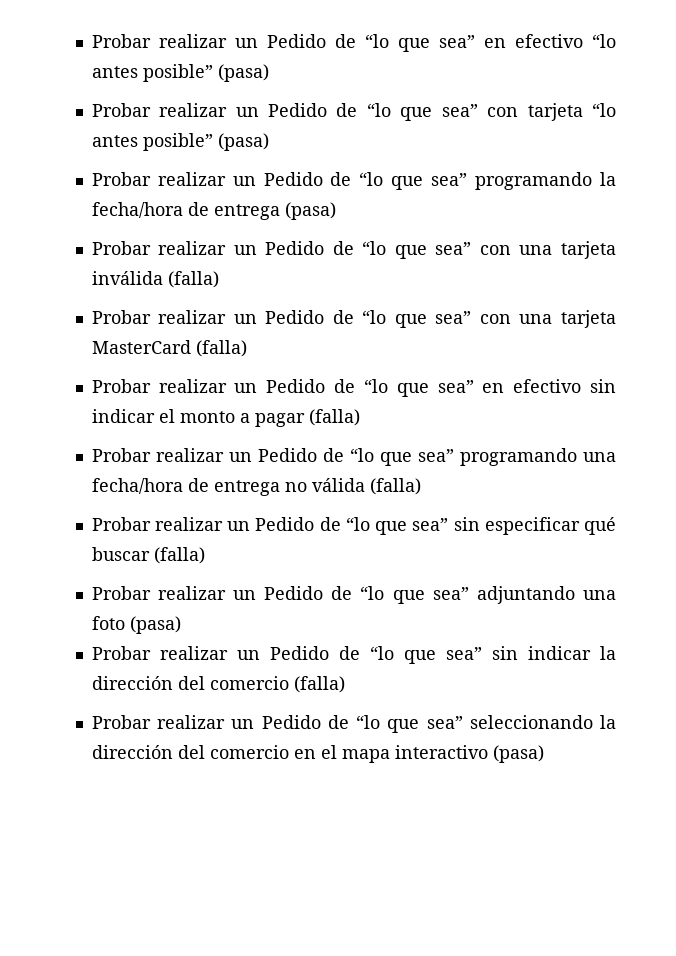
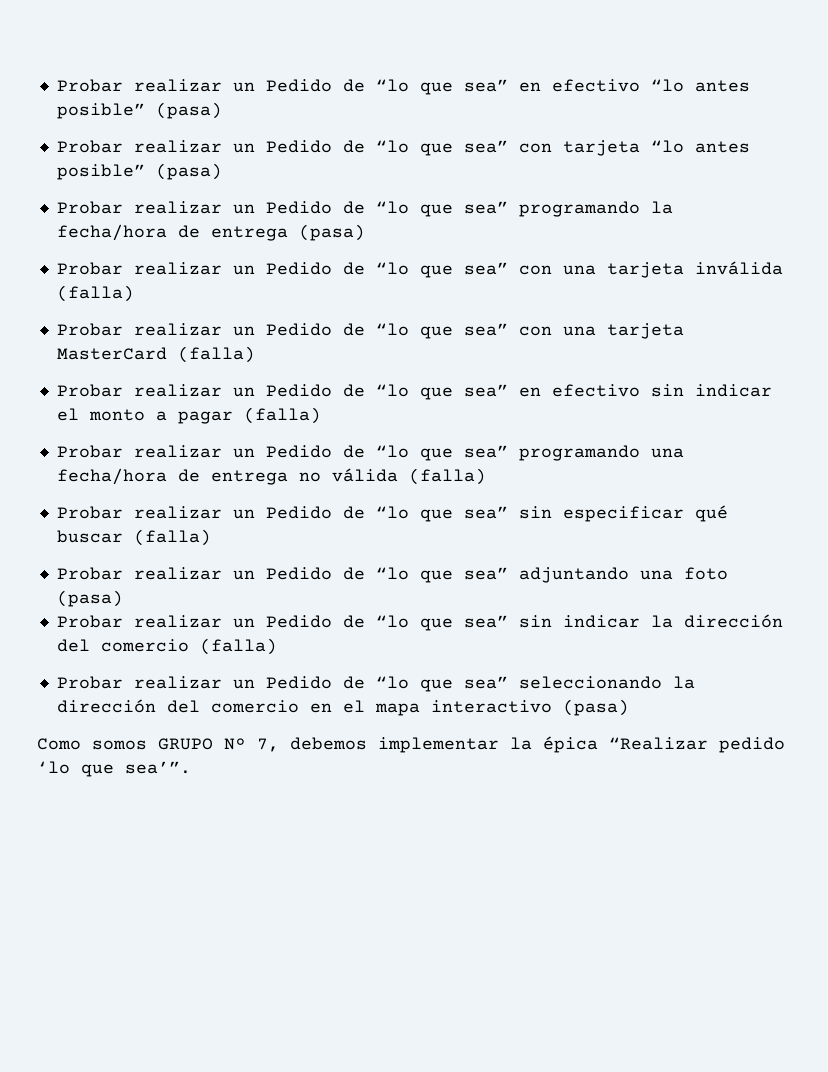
(544, 754) none -> [37,736,785,753] [37,761,191,777] // Como somos GRUPO Nº 7, debemos implementar la épica “Realizar pedido ‘lo que sea’”.

